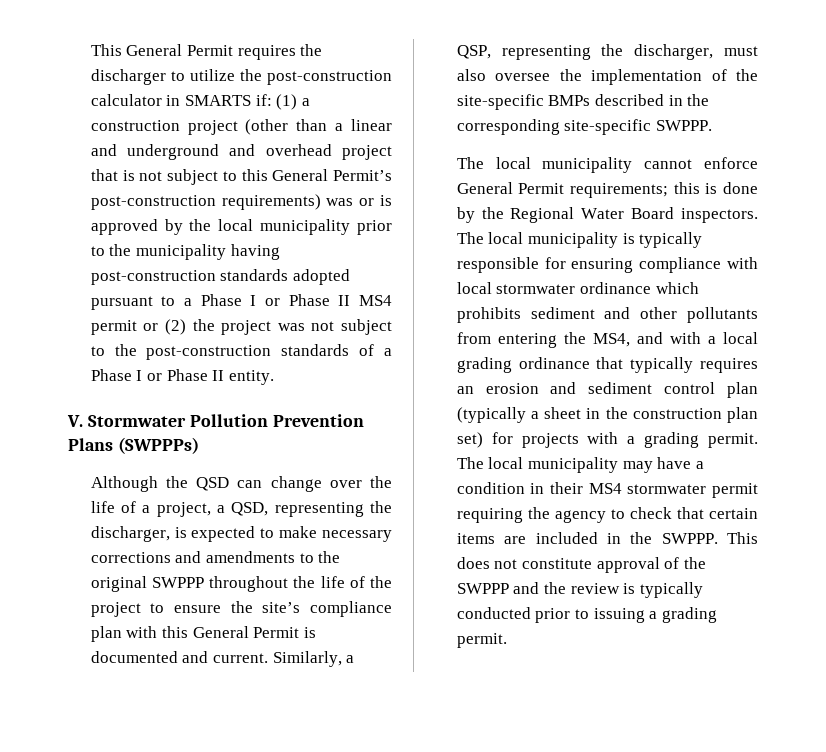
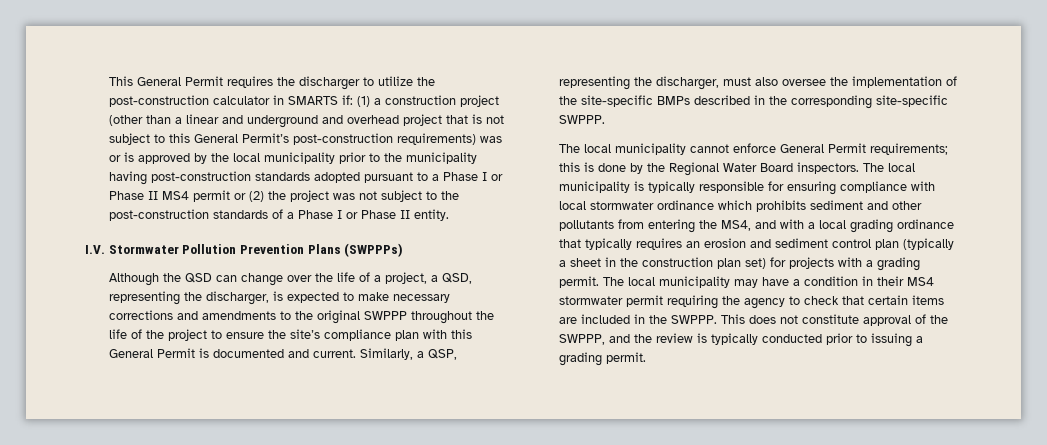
[67,415,83,427] V. -> [85,245,105,254] I.V.
[456,583,509,594] SWPPP -> [559,334,606,345] SWPPP,

